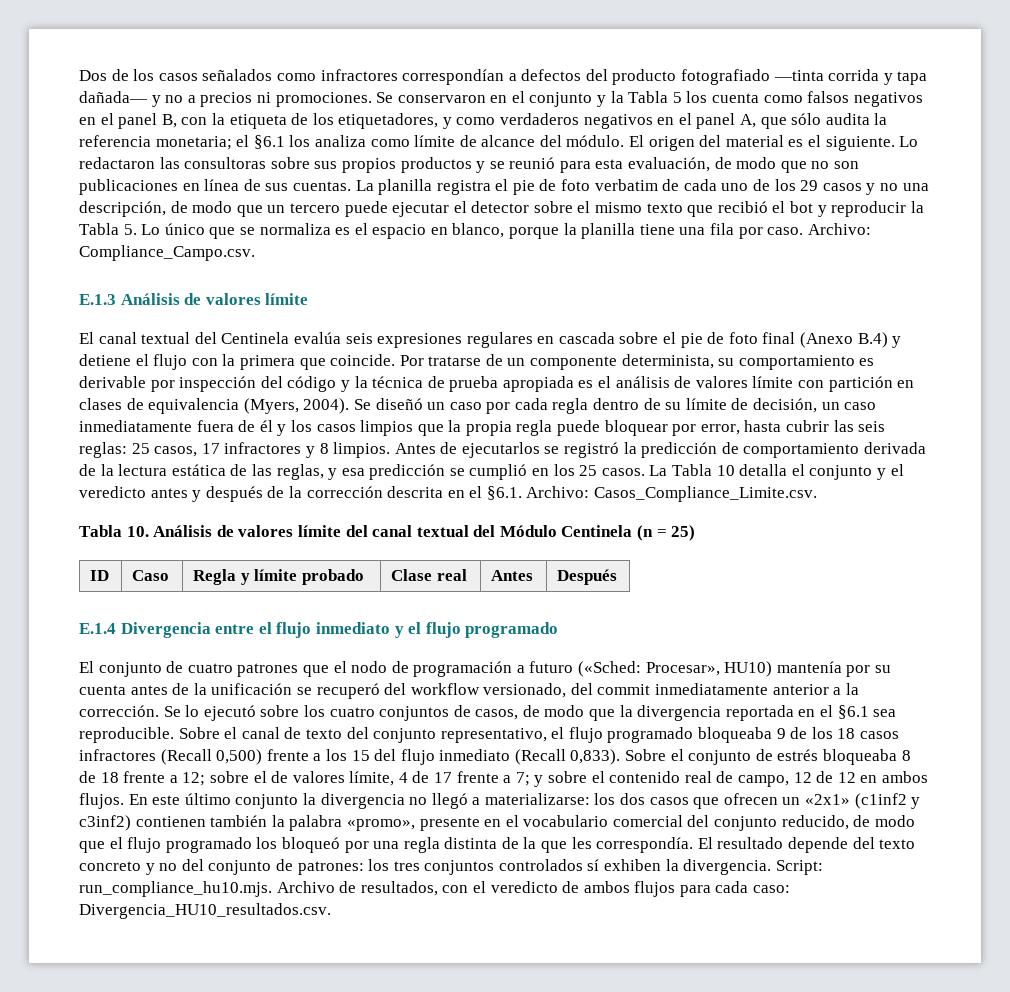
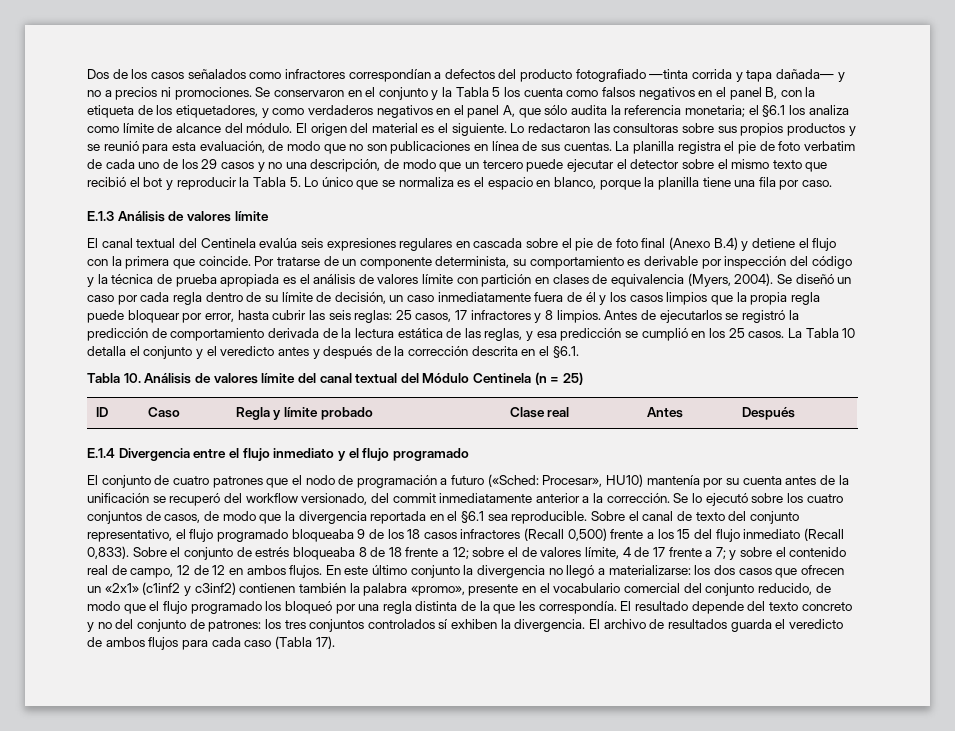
[807,223,871,235] [79,245,255,261] Archivo: Compliance_Campo.csv. -> (833, 183) none
[526,486,818,502] Archivo: Casos_Compliance_Limite.csv. -> (579, 352) none
[775,860,823,875] [79,881,469,897] Script: run_compliance_hu10.mjs. Archivo de resultados, con -> [589,619,772,632] El archivo de resultados guarda
[753,885,791,893] [79,903,331,919] caso: Divergencia_HU10_resultados.csv. -> [244,636,335,649] caso (Tabla 17).

